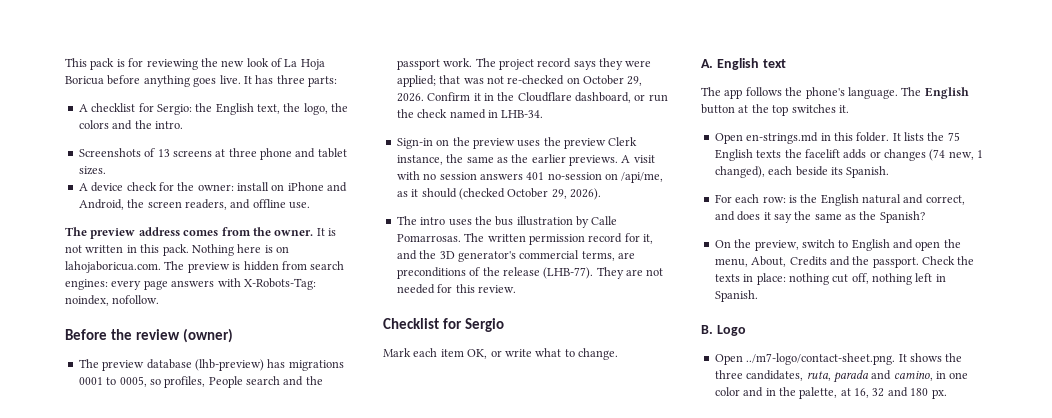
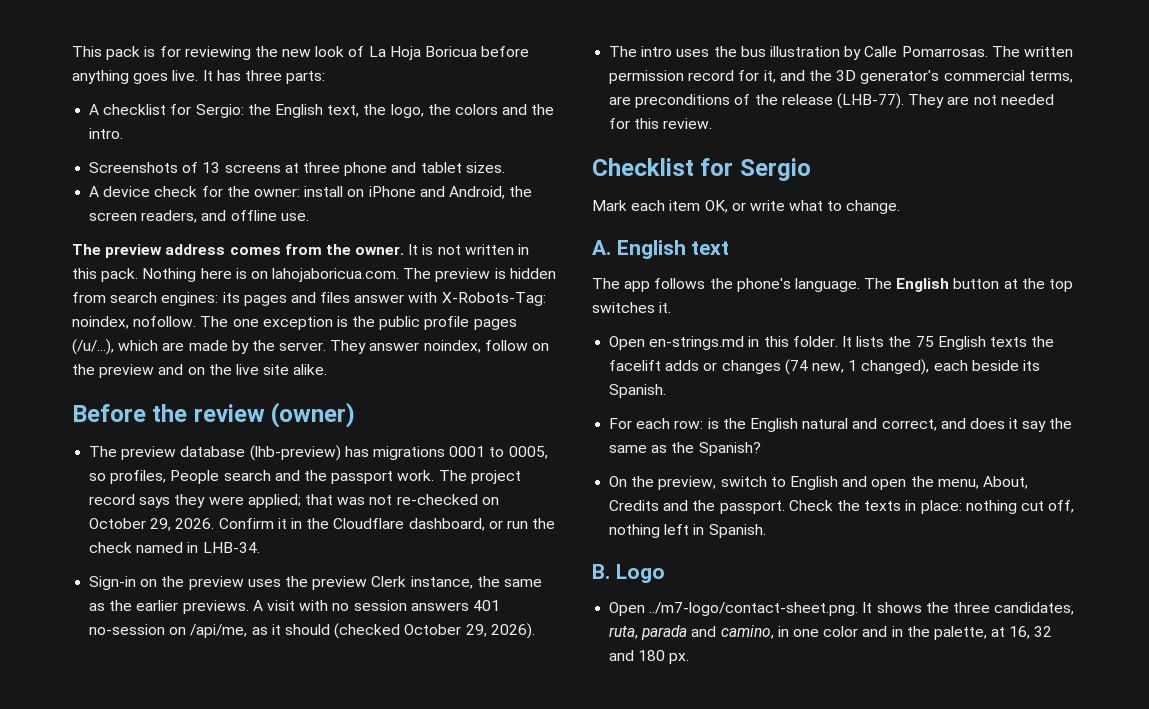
[111,280,215,290] every page answers -> [222,292,405,306] its pages and files answer
(160, 299) none -> [200,316,517,330] [72,339,550,355] [72,364,328,378] The one exception is the public profile pages (/u/...), which are made by the server. They answer noindex, follow on the preview and on the live site alike.

